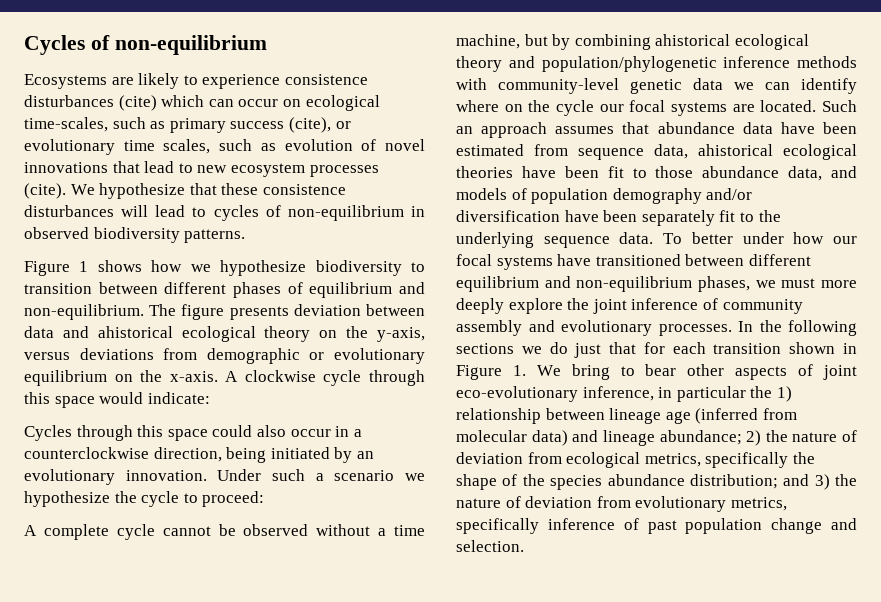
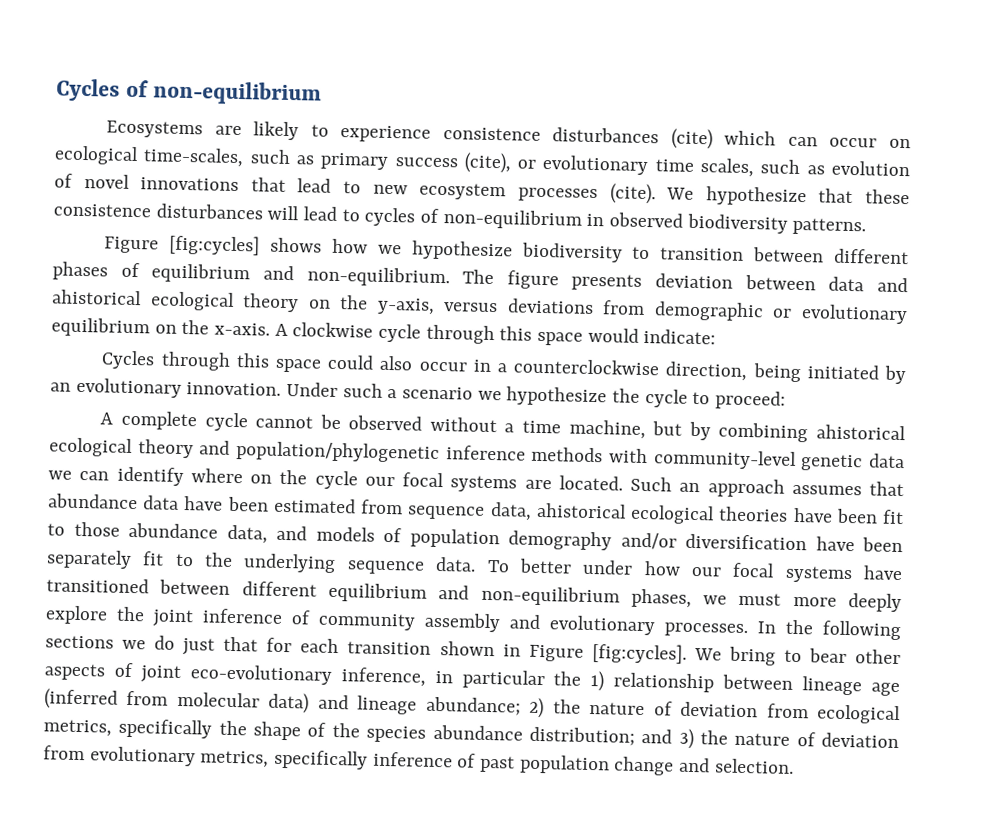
[79,261,89,272] 1 -> [169,234,261,256] [fig:cycles]
[512,365,526,376] 1. -> [591,643,687,664] [fig:cycles].

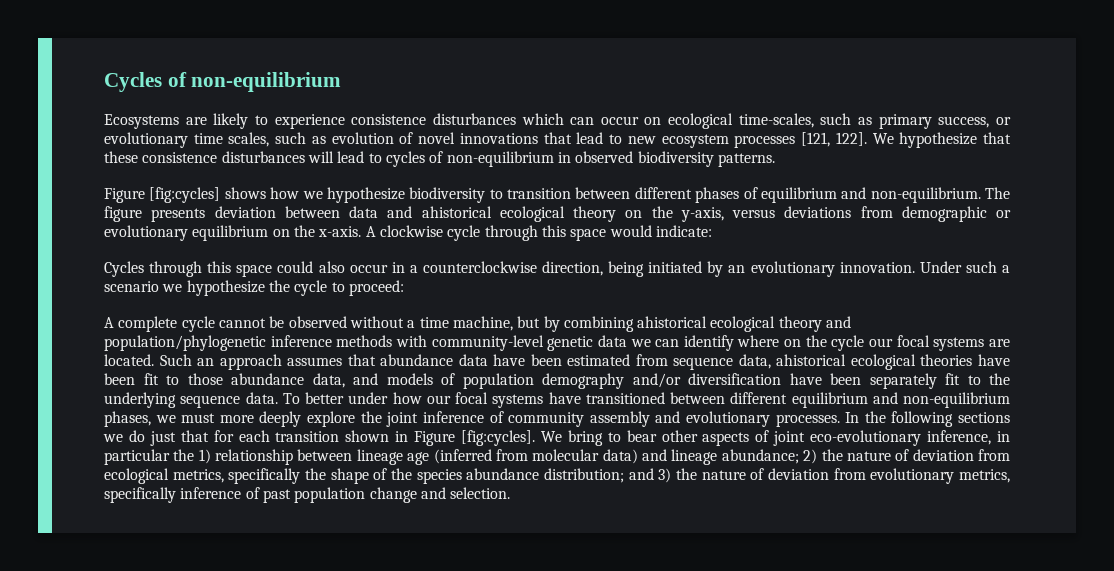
[670,128,713,150] (cite) -> (516, 119) none
[394,152,512,174] success (cite), -> [938,116,990,128] success,
[609,183,656,205] (cite). -> [801,132,867,147] [121, 122].

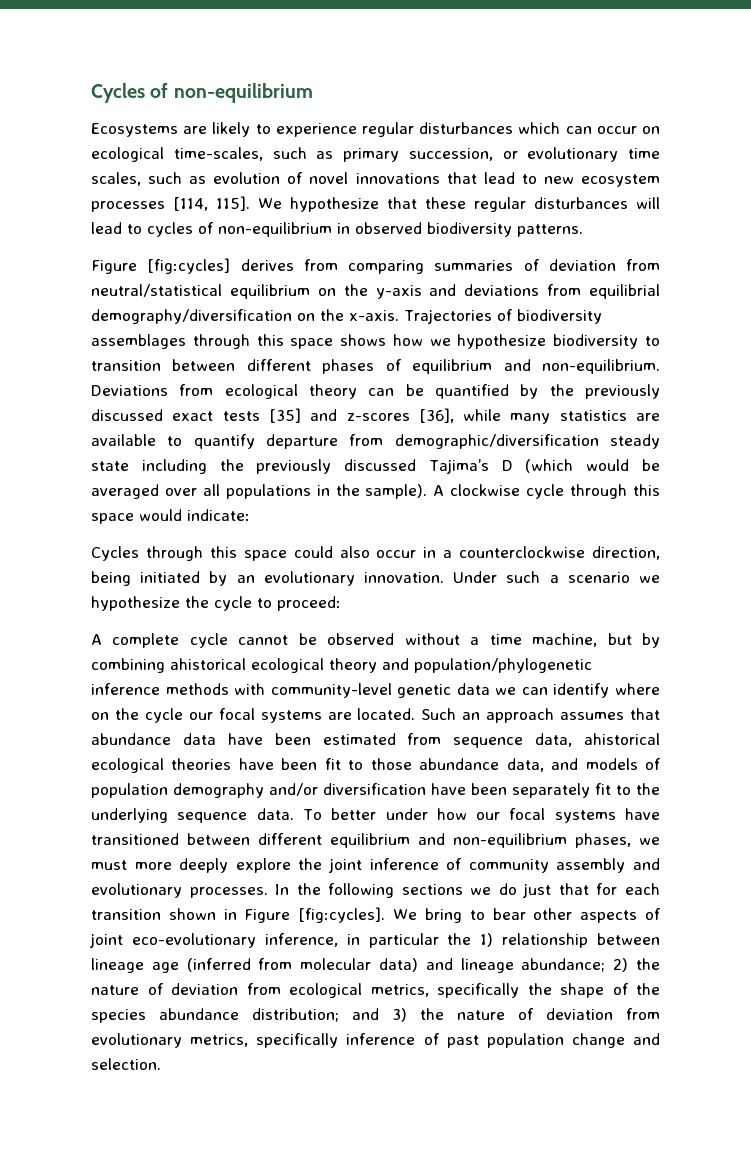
[351,114,427,125] consistence -> [361,122,414,137] regular
[938,116,990,128] success, -> [408,148,493,161] succession,
[801,132,867,147] [121, 122]. -> [173,196,250,211] [114, 115].
[142,152,218,163] consistence -> [474,197,526,212] regular
(221, 195) none -> [240,259,660,274] [91,284,660,299] [91,309,602,324] [91,334,334,349] derives from comparing summaries of deviation from neutral/statistical equilibrium on the y-axis and deviations from equilibrial demography/diversification on the x-axis. Trajectories of biodiversity assemblages through this space
[985,187,1010,199] [104,206,1011,222] [104,225,362,241] The figure presents deviation between data and ahistorical ecological theory on the y-axis, versus deviations from demographic or evolutionary equilibrium on the x-axis. -> [91,384,660,399] [91,408,660,424] [91,434,660,449] [91,459,661,474] [91,484,428,499] Deviations from ecological theory can be quantified by the previously discussed exact tests [35] and z-scores [36], while many statistics are available to quantify departure from demographic/diversification steady state including the previously discussed Tajima’s D (which would be averaged over all populations in the sample).

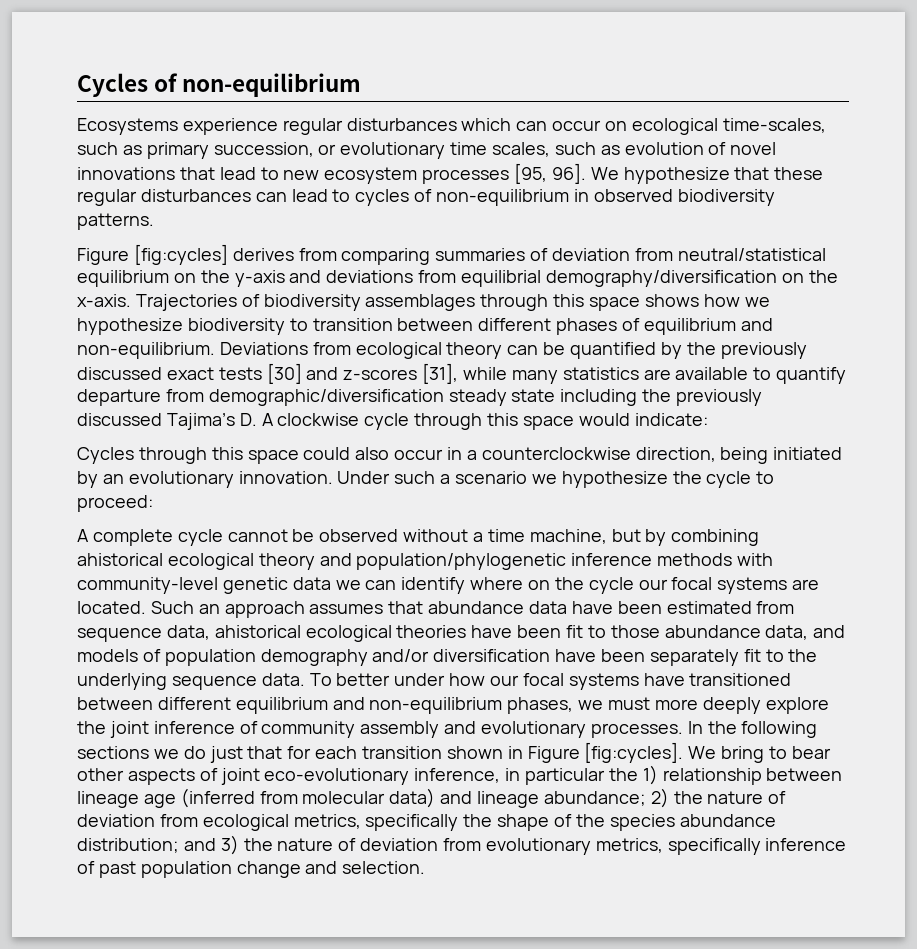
[183,122,271,137] are likely to -> (178, 126) none
[173,196,250,211] [114, 115]. -> [514,163,586,184] [95, 96].
[636,197,660,209] will -> [255,192,287,202] can
[268,408,301,423] [35] -> [266,363,302,384] [30]
[418,408,454,423] [36], -> [422,363,459,384] [31],
[501,459,661,473] [91,484,428,499] D (which would be averaged over all populations in the sample). -> [239,413,257,426] D.

